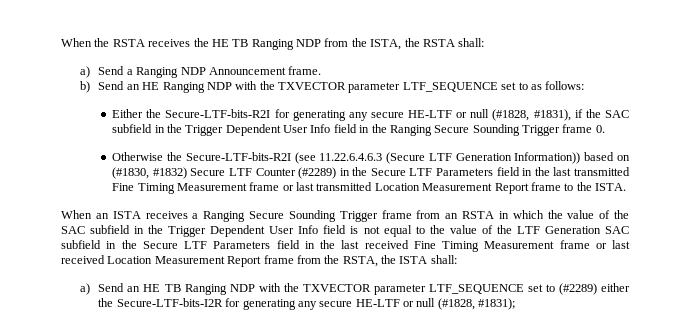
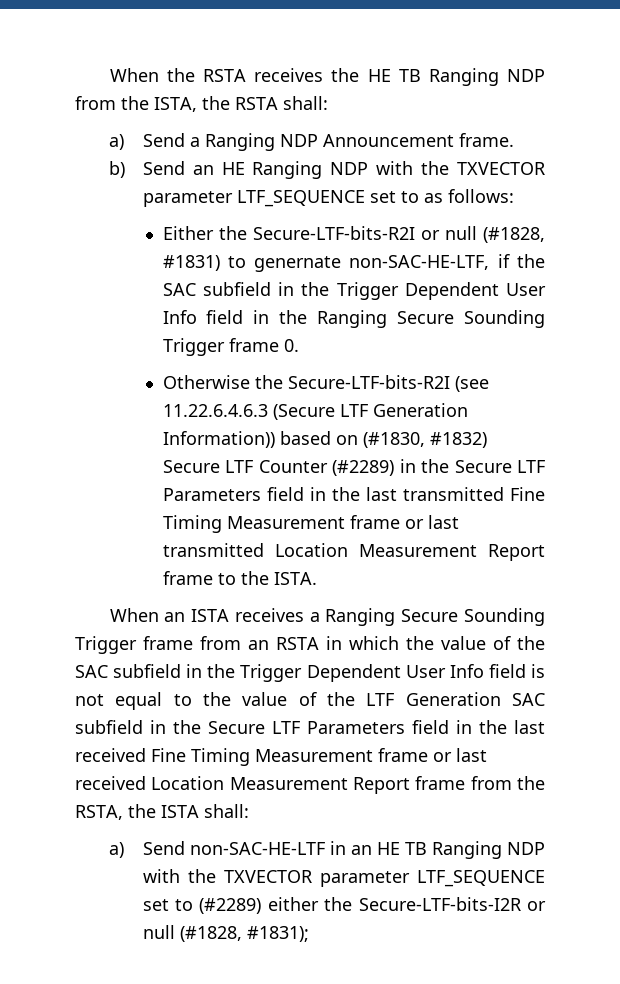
[274,109,571,121] for generating any secure HE-LTF or null (#1828, #1831), -> [420,226,545,243] [162,255,490,272] or null (#1828, #1831) to genernate non-SAC-HE-LTF,
(125, 287) none -> [189,841,346,855] non-SAC-HE-LTF in
[225,298,400,310] for generating any secure HE-LTF -> (521, 904) none

